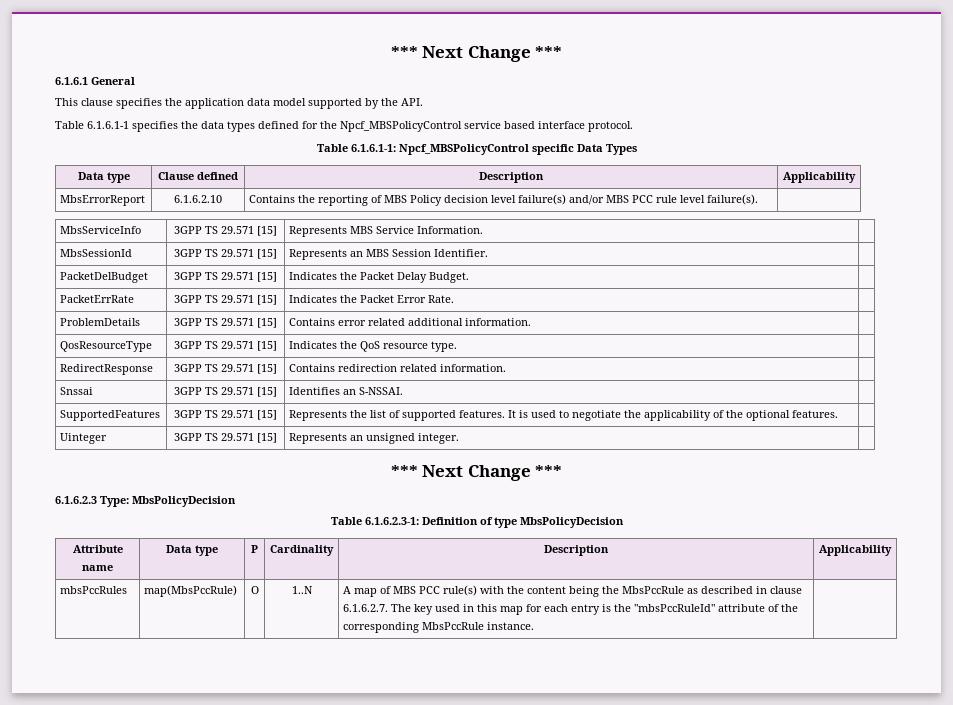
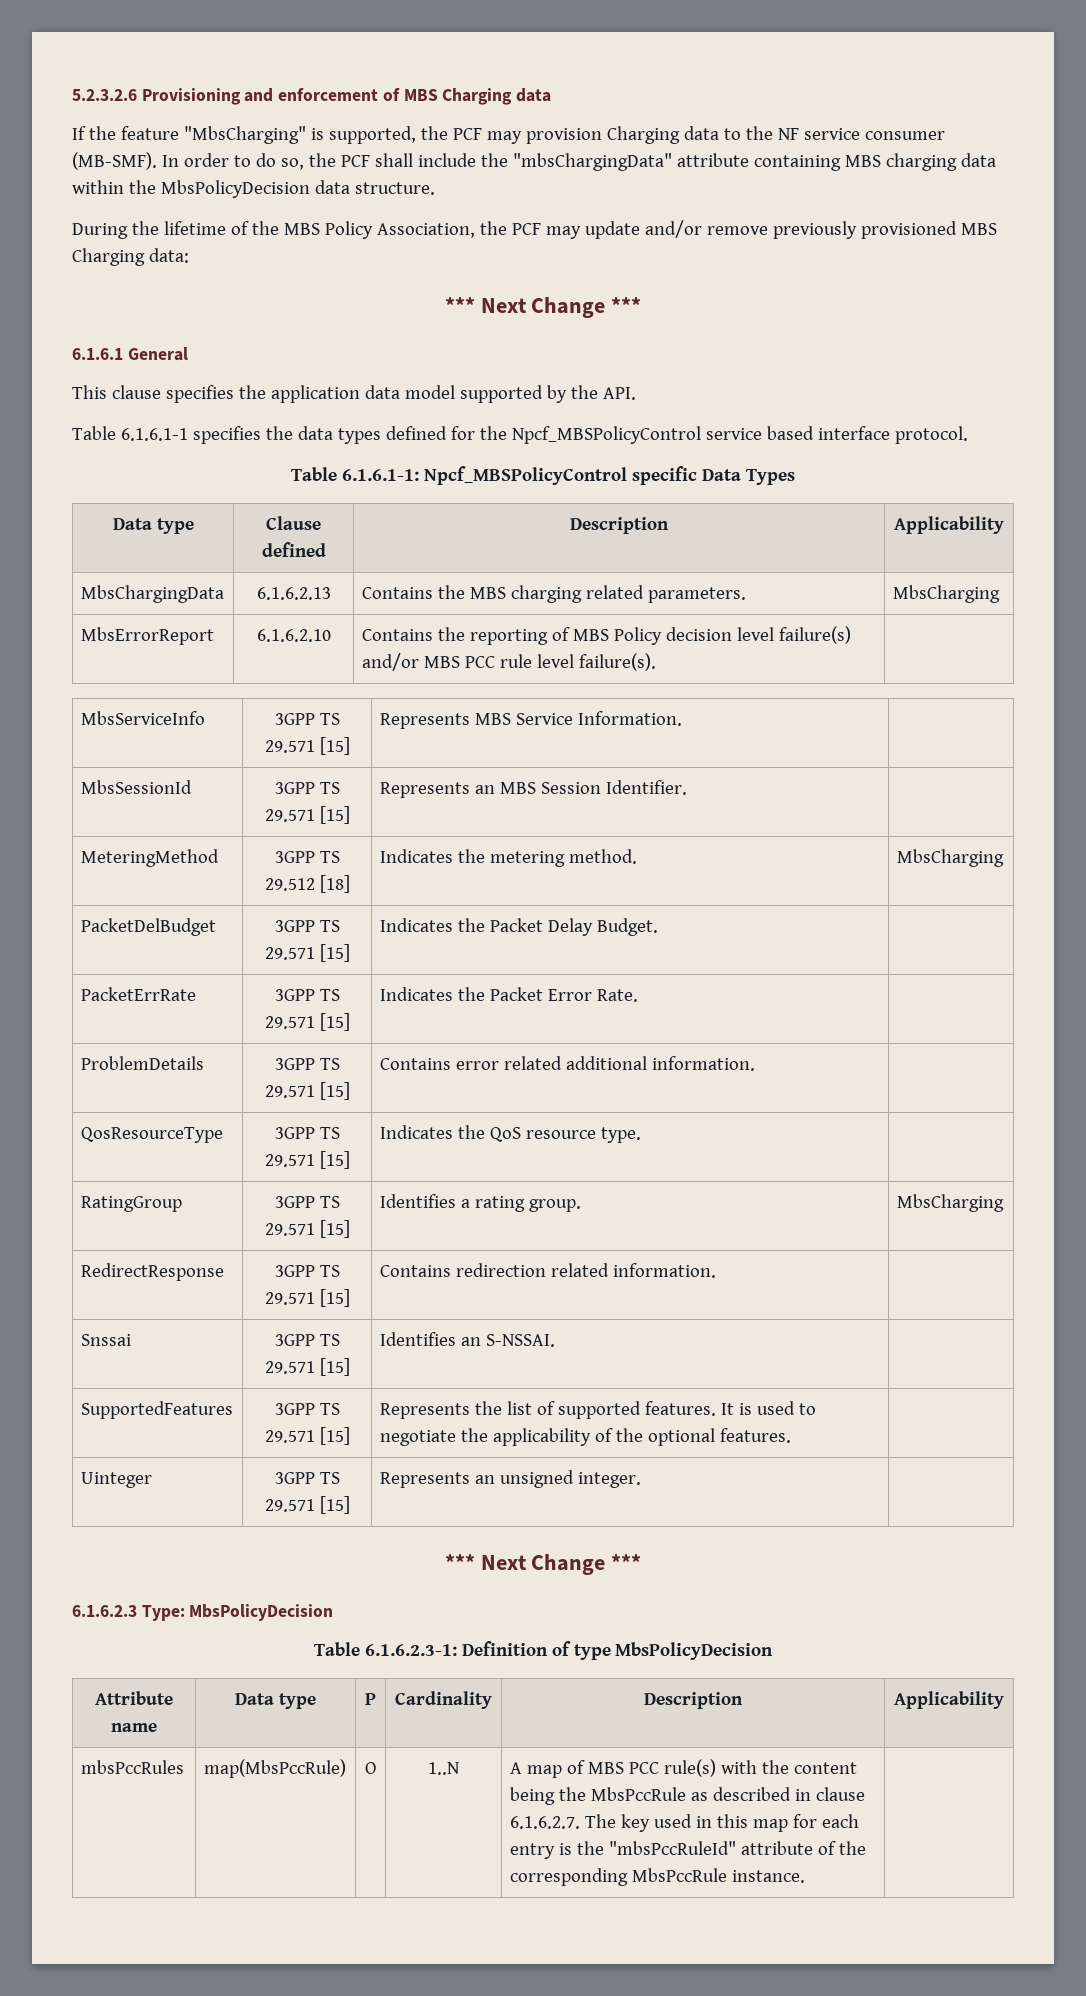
(390, 52) none -> [72,88,552,105] [72,126,945,144] [72,152,996,171] [72,180,435,198] [72,220,997,239] [72,248,189,266] 5.2.3.2.6 Provisioning and enforcement of MBS Charging data // If the feature "MbsCharging" is supported, the PCF may provision Charging data to the NF service consumer (MB-SMF). In order to do so, the PCF shall include the "mbsChargingData" attribute containing MBS charging data within the MbsPolicyDecision data structure. // During the lifetime of the MBS Policy Association, the PCF may update and/or remove previously provisioned MBS Charging data: //
(856, 177) none -> [80,585,224,603] [256,587,331,600] [361,585,746,603] [892,585,1000,603] // MbsChargingData | 6.1.6.2.13 | Contains the MBS charging related parameters. | MbsCharging
(489, 253) none -> [80,849,219,867] [274,851,340,863] [264,875,350,893] [379,849,637,867] [896,849,1004,867] // MeteringMethod | 3GPP TS 29.512 [18] | Indicates the metering method. | MbsCharging
(458, 346) none -> [80,1196,182,1212] [274,1196,340,1208] [264,1220,350,1238] [379,1194,581,1212] [896,1194,1004,1212] // RatingGroup | 3GPP TS 29.571 [15] | Identifies a rating group. | MbsCharging

